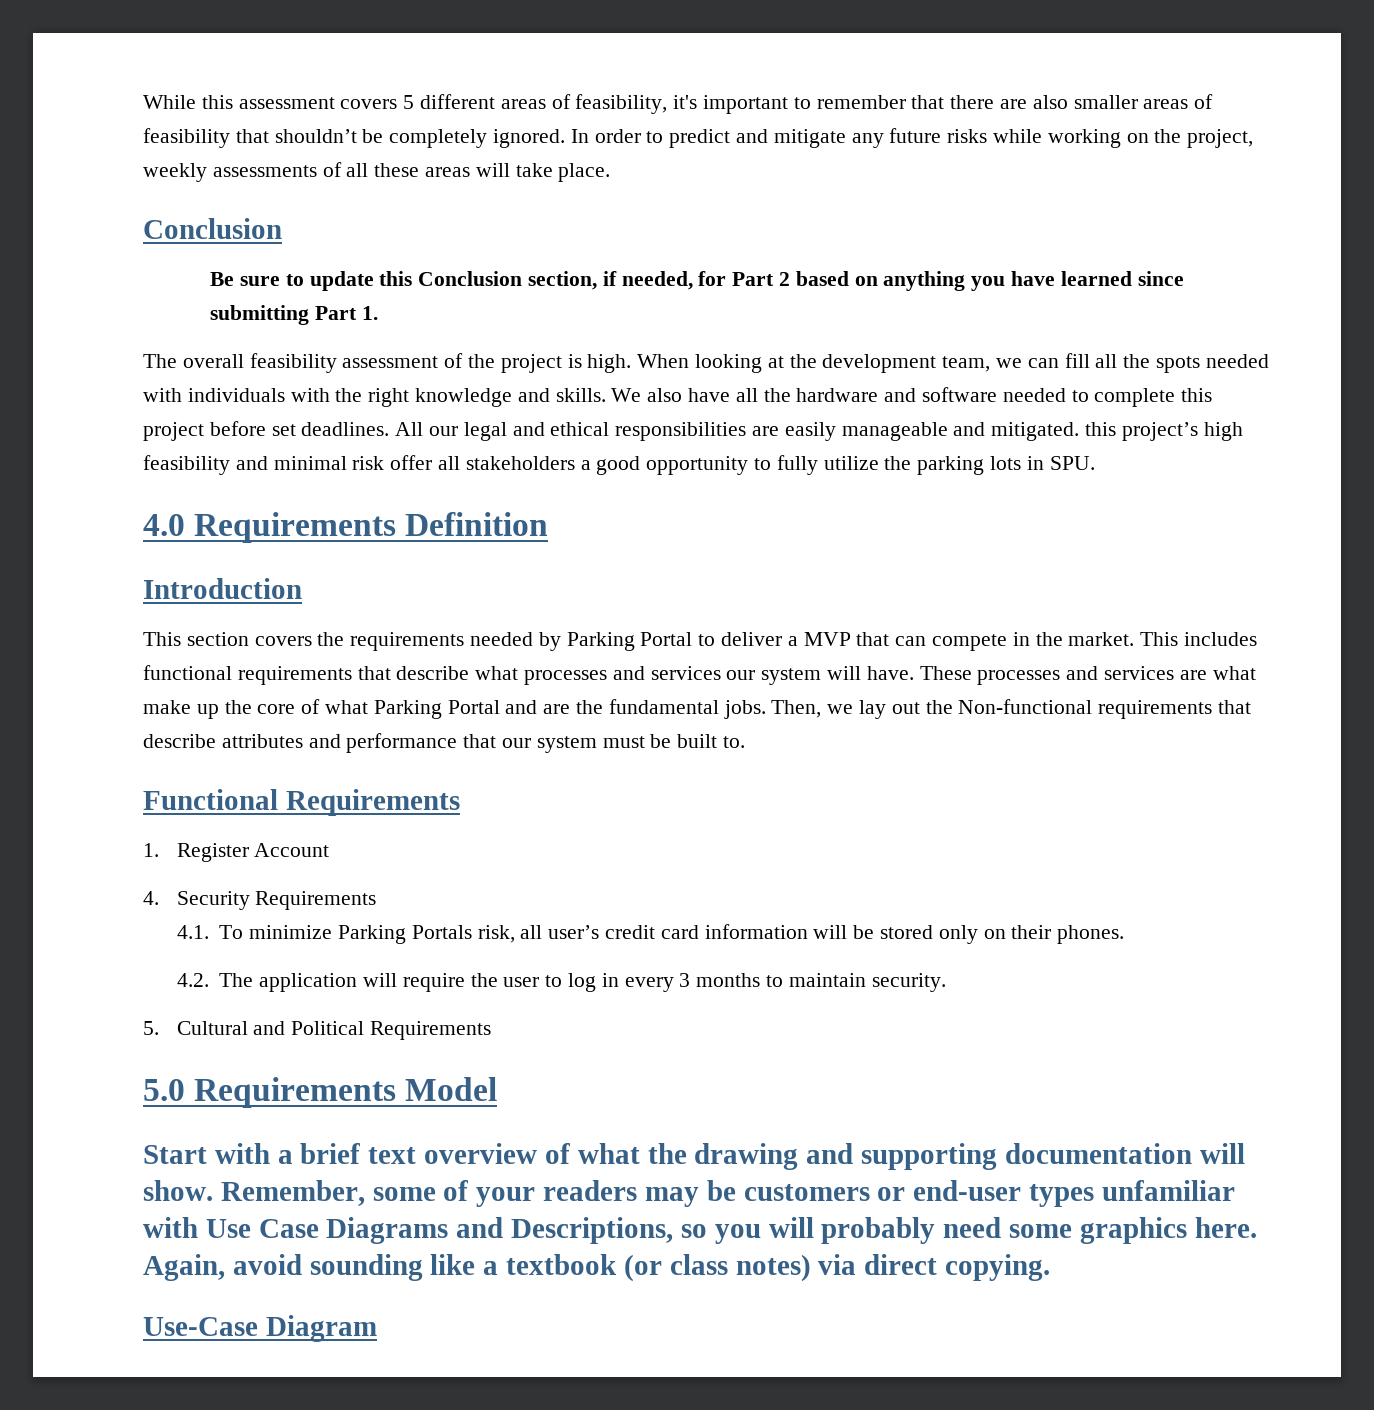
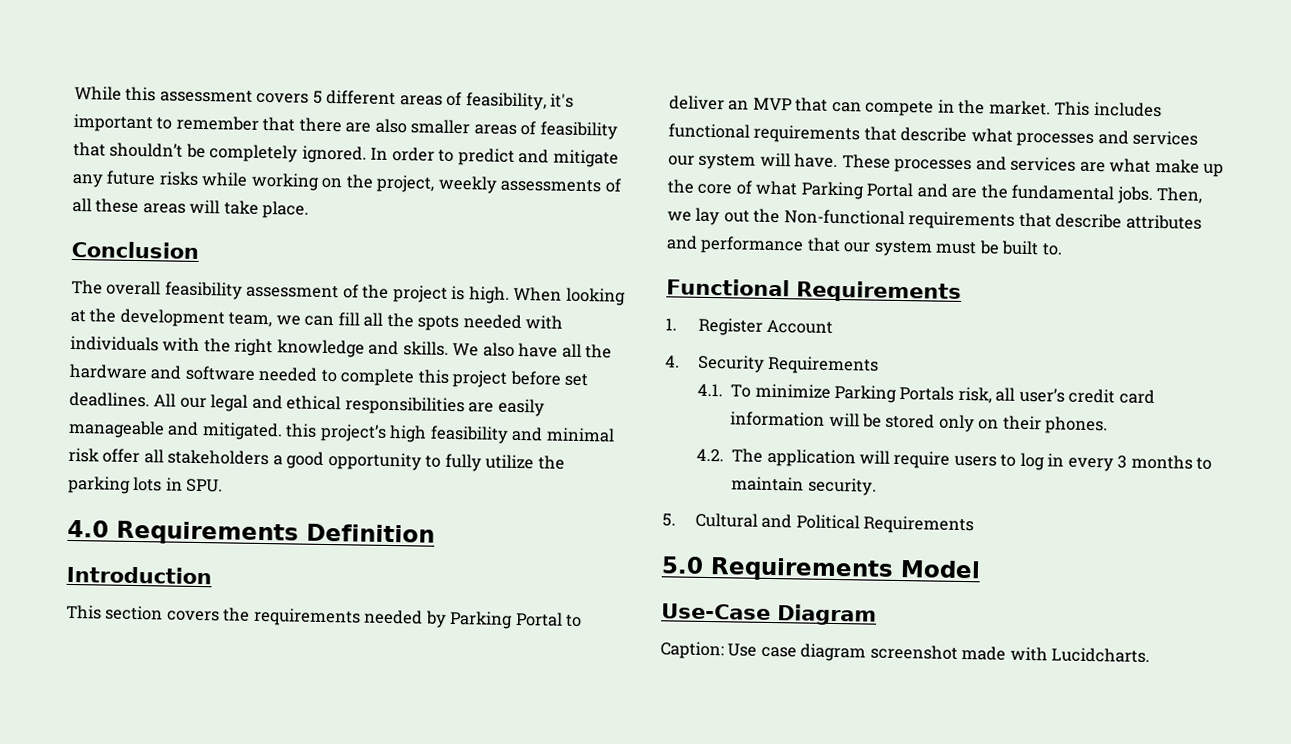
[210,271,1184,291] [210,305,378,325] // Be sure to update this Conclusion section, if needed, for Part 2 based on anything you have learned since submitting Part 1. -> (199, 249) none
[787,636,798,646] a -> [728,100,750,111] an
[470,973,540,987] the user -> [953,455,997,467] users
[143,1143,1245,1170] [143,1180,1235,1207] [143,1217,1257,1244] [143,1254,1051,1282] [143,1315,377,1342] Start with a brief text overview of what the drawing and supporting documentation will show. Remember, some of your readers may be customers or end-user types unfamiliar with Use Case Diagrams and Descriptions, so you will probably need some graphics here. Again, avoid sounding like a textbook (or class notes) via direct copying. // Use-Case Diagram -> [661,603,877,626] [660,641,1151,663] Use-Case Diagram // Caption: Use case diagram screenshot made with Lucidcharts.

